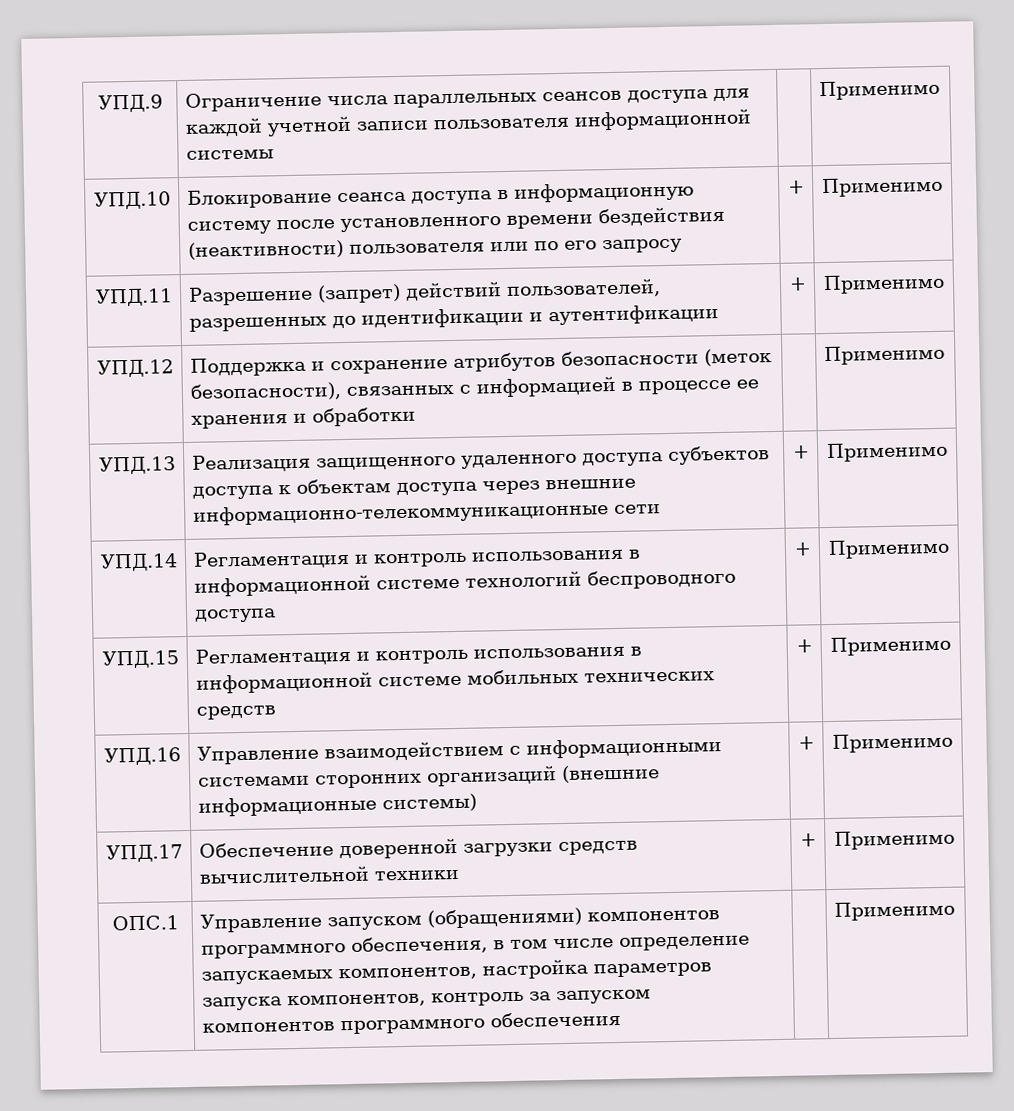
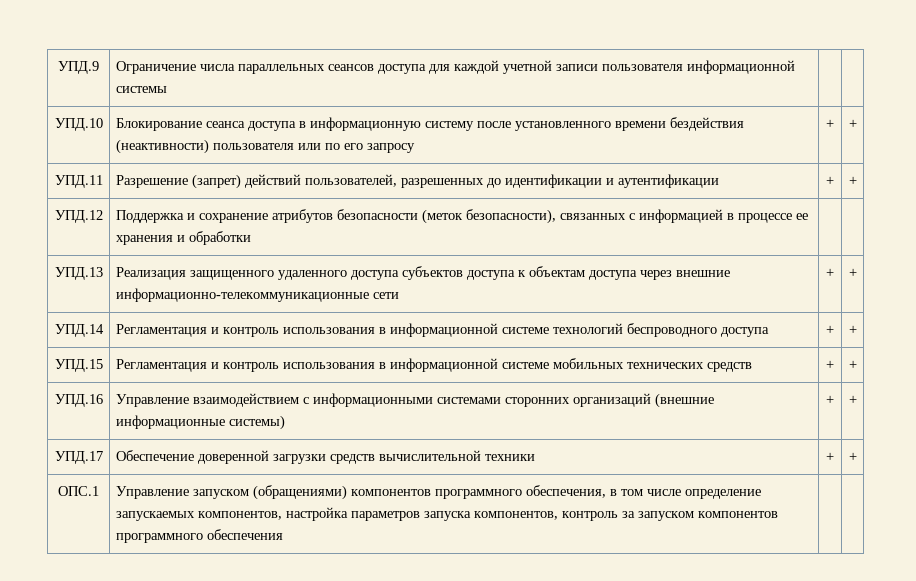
[818,79,940,101] Применимо -> (167, 89) none
[822,176,943,198] Применимо -> [848,119,857,128] +
[823,273,945,295] Применимо -> [848,176,857,185] +
[823,344,945,366] Применимо -> (251, 238) none
[826,441,948,463] Применимо -> [848,268,857,277] +
[828,538,950,559] Применимо -> [848,325,857,334] +
[830,635,951,656] Применимо -> [848,360,857,369] +
[832,732,953,753] Применимо -> [848,395,857,404] +
[834,829,955,850] Применимо -> [848,452,857,461] +
[833,900,955,921] Применимо -> (283, 534) none

